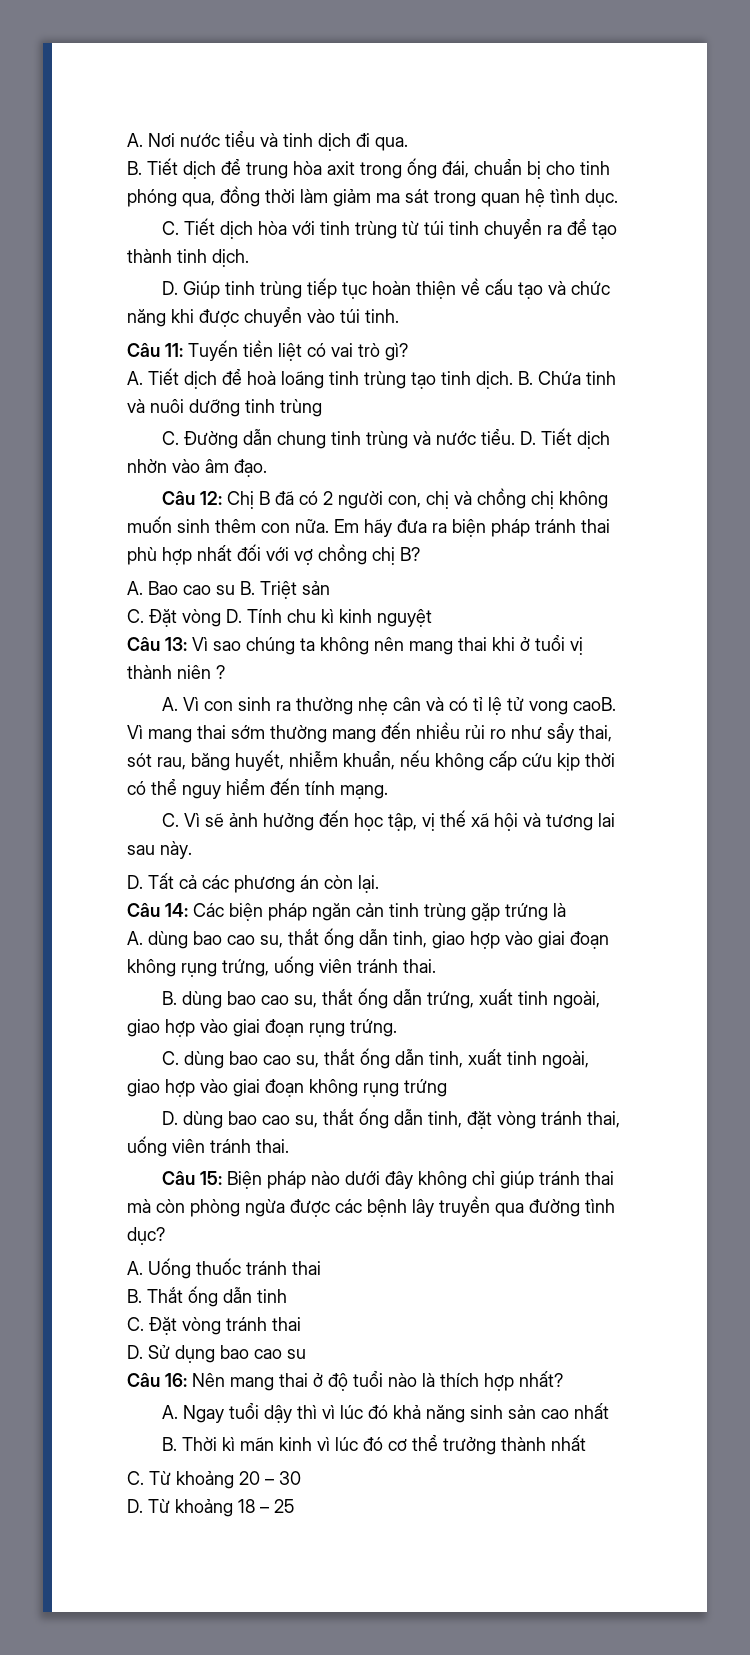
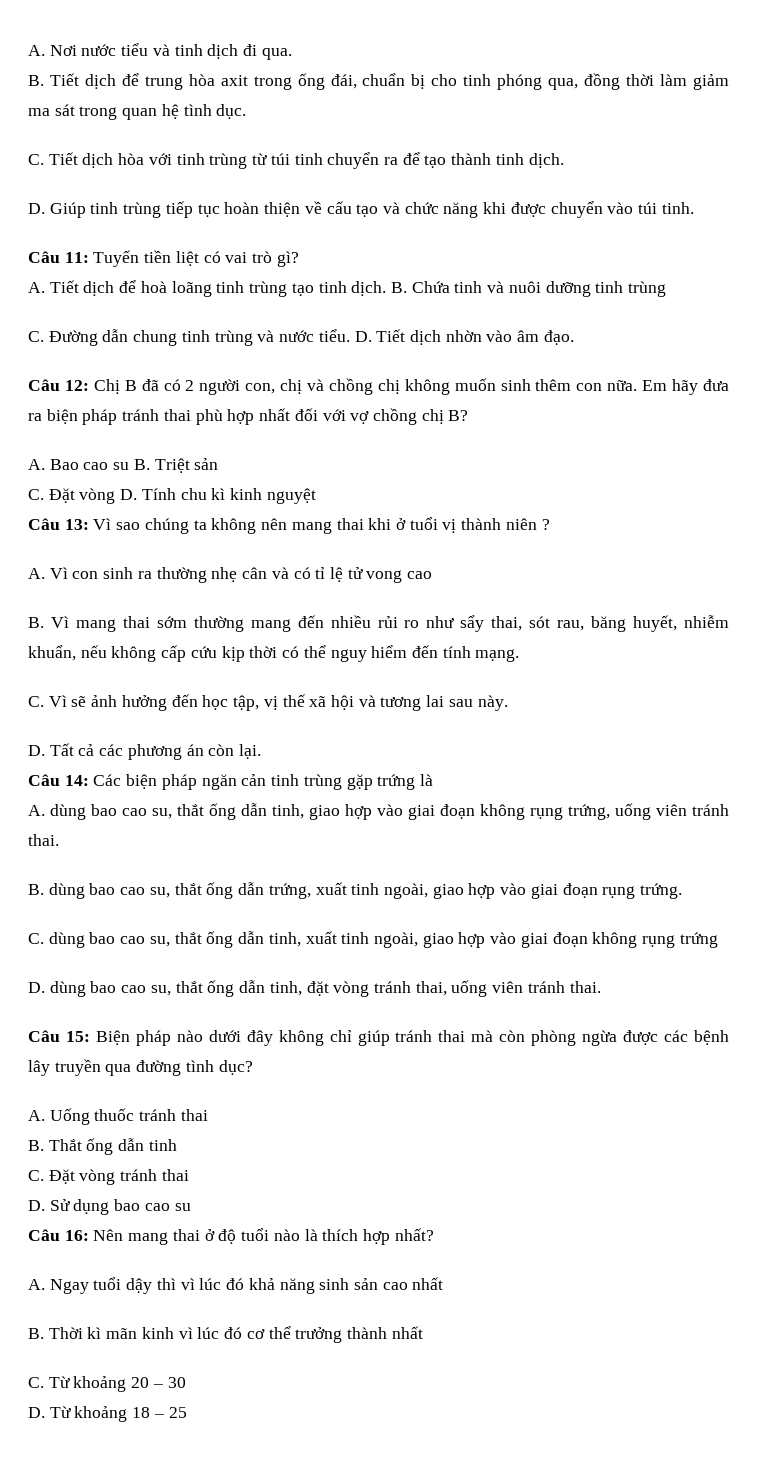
[573,697,617,711] caoB. -> [407,571,433,579] [28,617,44,628] cao // B.

